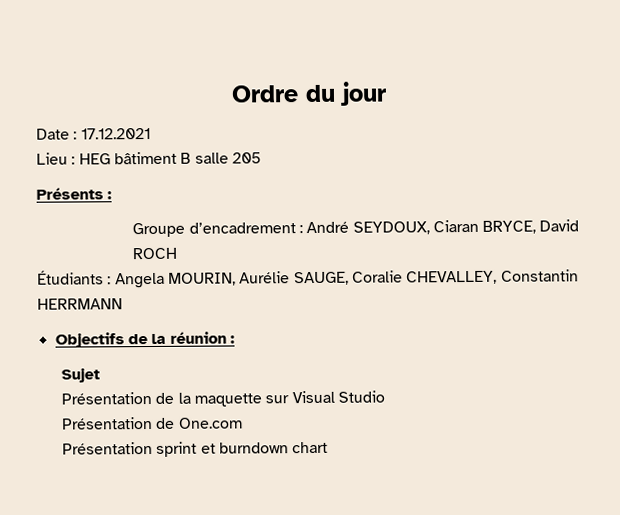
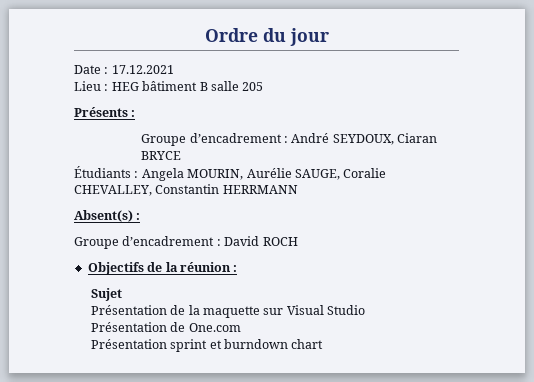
[482,219,580,234] [132,247,179,260] BRYCE, David ROCH -> [141,151,182,160] BRYCE
(123, 304) none -> [74,210,141,222] [74,236,298,249] // Absent(s) : // Groupe d’encadrement : David ROCH

